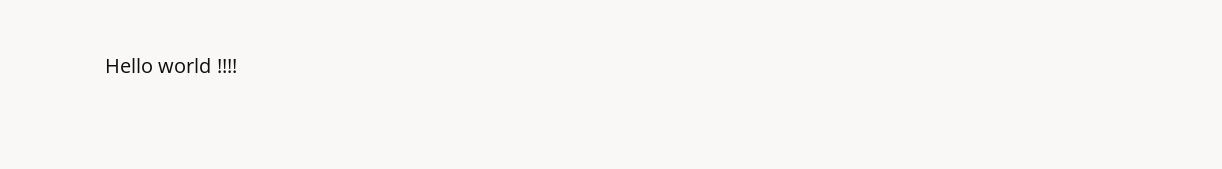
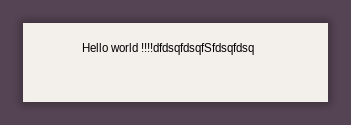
[216,59,237,73] !!!! -> [141,43,255,55] !!!!dfdsqfdsqfSfdsqfdsq

